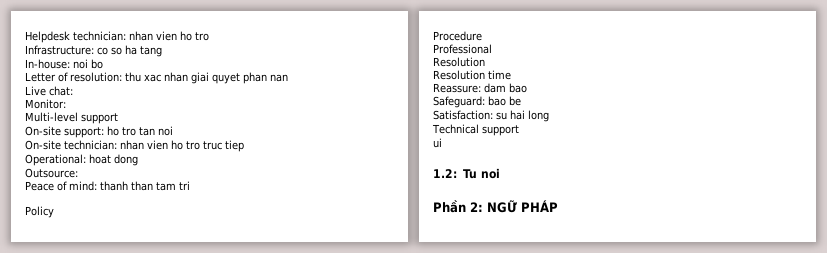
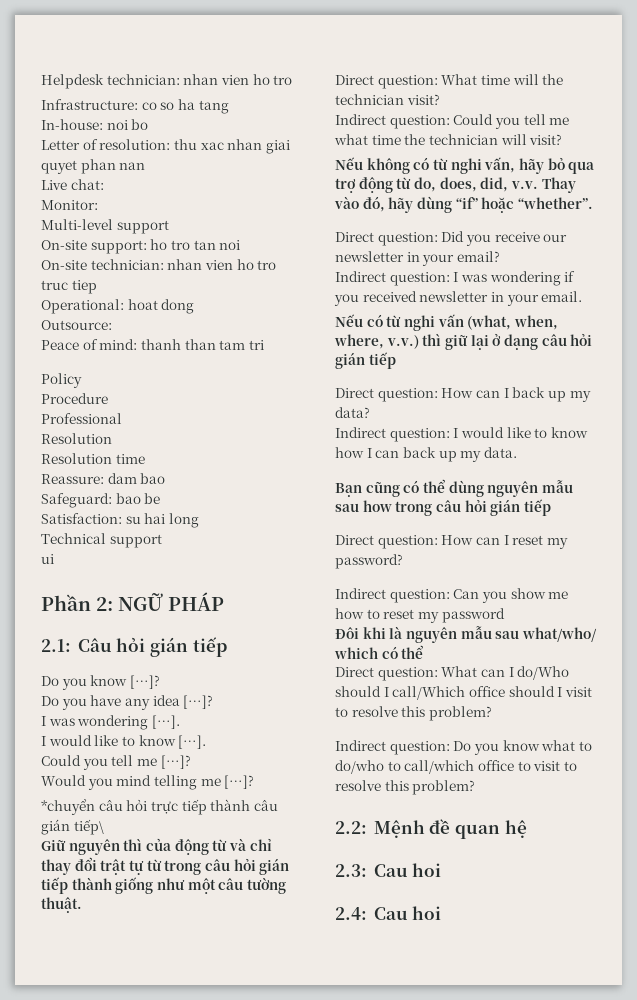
[433,168,501,179] // 1.2: Tu noi -> (54, 559) none
(558, 206) none -> [41,637,227,657] [41,675,160,690] [41,695,214,710] [41,715,180,730] [41,735,207,749] [41,755,191,770] [41,775,255,790] [41,799,278,815] [41,819,104,835] [41,838,272,855] [41,857,290,875] [41,877,286,894] [41,897,82,913] [335,74,564,89] [335,94,440,105] [335,114,570,129] [334,134,563,145] [335,157,595,174] [335,177,576,193] [334,196,593,213] [335,231,568,246] [335,251,500,266] [335,271,576,286] [334,291,583,306] [335,314,558,331] [334,333,593,350] [335,352,396,369] [335,387,591,402] [335,407,370,418] [335,427,588,442] [335,447,517,462] [335,479,573,497] [335,499,551,516] [335,535,568,549] [335,554,403,569] [335,588,569,603] [335,608,505,623] [335,626,597,643] [334,645,424,659] [335,666,570,681] [335,686,592,700] [335,706,492,721] [335,740,592,755] [335,760,577,774] [335,780,476,795] [335,819,527,839] [335,863,442,877] [335,906,442,920] // 2.1: Câu hỏi gián tiếp // Do you know […]? // Do you have any idea […]? // I was wondering […]. // I would like to know […]. // Could you tell me […]? // Would you mind telling me […]? // *chuyển câu hỏi trực tiếp thành câu gián tiếp\ // Giữ nguyên thì của động từ và chỉ thay đổi trật tự từ trong câu hỏi gián tiếp thành giống như một câu tường thuật. // Direct question: What time will the technician visit? // Indirect question: Could you tell me what time the technician will visit? // Nếu không có từ nghi vấn, hãy bỏ qua trợ động từ do, does, did, v.v. Thay vào đó, hãy dùng “if” hoặc “whether”. // Direct question: Did you receive our newsletter in your email? // Indirect question: I was wondering if you received newsletter in your email. // Nếu có từ nghi vấn (what, when, where, v.v.) thì giữ lại ở dạng câu hỏi gián tiếp // Direct question: How can I back up my data? // Indirect question: I would like to know how I can back up my data. // Bạn cũng có thể dùng nguyên mẫu sau how trong câu hỏi gián tiếp // Direct question: How can I reset my password? // Indirect question: Can you show me how to reset my password // Đôi khi là nguyên mẫu sau what/who/ which có thể // Direct question: What can I do/Who should I call/Which office should I visit to resolve this problem? // Indirect question: Do you know what to do/who to call/which office to visit to resolve this problem? // 2.2: Mệnh đề quan hệ // 2.3: Cau hoi // 2.4: Cau hoi

